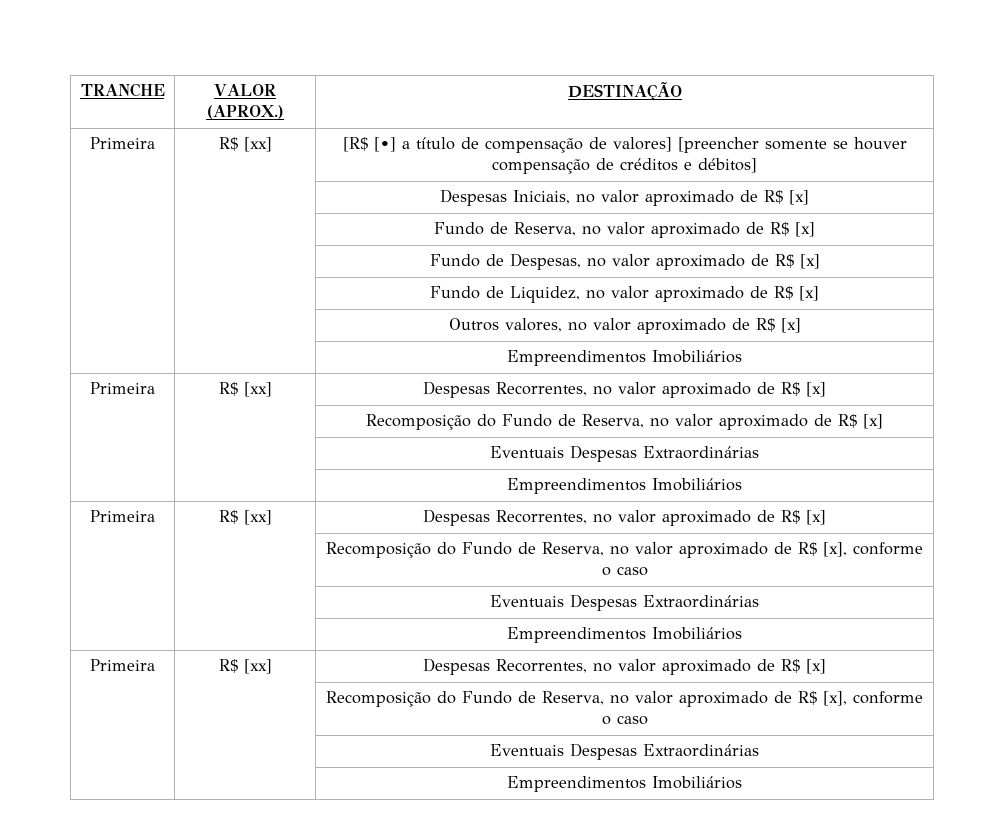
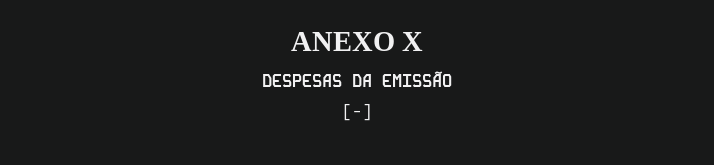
[80,83,165,97] [214,84,277,96] [206,105,284,119] [567,82,682,100] [90,137,155,149] [218,137,272,152] [342,137,907,153] [492,158,757,174] [440,189,809,206] [434,222,815,238] [429,253,820,270] [430,286,819,303] [448,318,801,334] [507,350,742,366] [90,382,155,394] [218,382,272,397] [423,381,826,398] [366,414,883,430] [490,445,759,462] [507,478,742,494] [90,510,155,522] [218,510,272,525] [423,509,826,526] [326,542,923,558] [601,566,648,576] [490,594,759,611] [507,627,742,643] [90,659,155,671] [218,659,272,674] [423,658,826,675] [326,691,923,707] [601,715,648,725] [490,743,759,760] [507,776,742,792] TRANCHE | VALOR (APROX.) | DESTINAÇÃO // Primeira | R$ [xx] | [R$ [•] a título de compensação de valores] [preencher somente se houver compensação de créditos e débitos] // | | Despesas Iniciais, no valor aproximado de R$ [x] // | | Fundo de Reserva, no valor aproximado de R$ [x] // | | Fundo de Despesas, no valor aproximado de R$ [x] // | | Fundo de Liquidez, no valor aproximado de R$ [x] // | | Outros valores, no valor aproximado de R$ [x] // | | Empreendimentos Imobiliários // Primeira | R$ [xx] | Despesas Recorrentes, no valor aproximado de R$ [x] // | | Recomposição do Fundo de Reserva, no valor aproximado de R$ [x] // | | Eventuais Despesas Extraordinárias // | | Empreendimentos Imobiliários // Primeira | R$ [xx] | Despesas Recorrentes, no valor aproximado de R$ [x] // | | Recomposição do Fundo de Reserva, no valor aproximado de R$ [x], conforme o caso // | | Eventuais Despesas Extraordinárias // | | Empreendimentos Imobiliários // Primeira | R$ [xx] | Despesas Recorrentes, no valor aproximado de R$ [x] // | | Recomposição do Fundo de Reserva, no valor aproximado de R$ [x], conforme o caso // | | Eventuais Despesas Extraordinárias // | | Empreendimentos Imobiliários -> [290,32,424,51] [262,71,452,87] [342,103,372,121] ANEXO X // DESPESAS DA EMISSÃO // [-]

